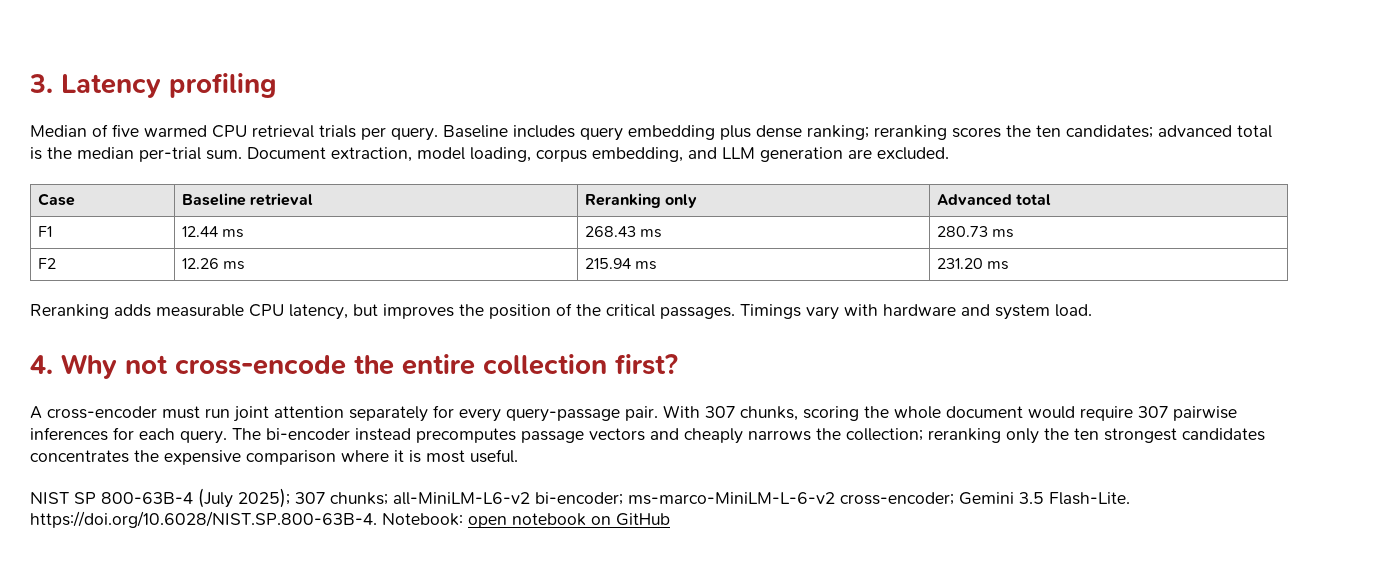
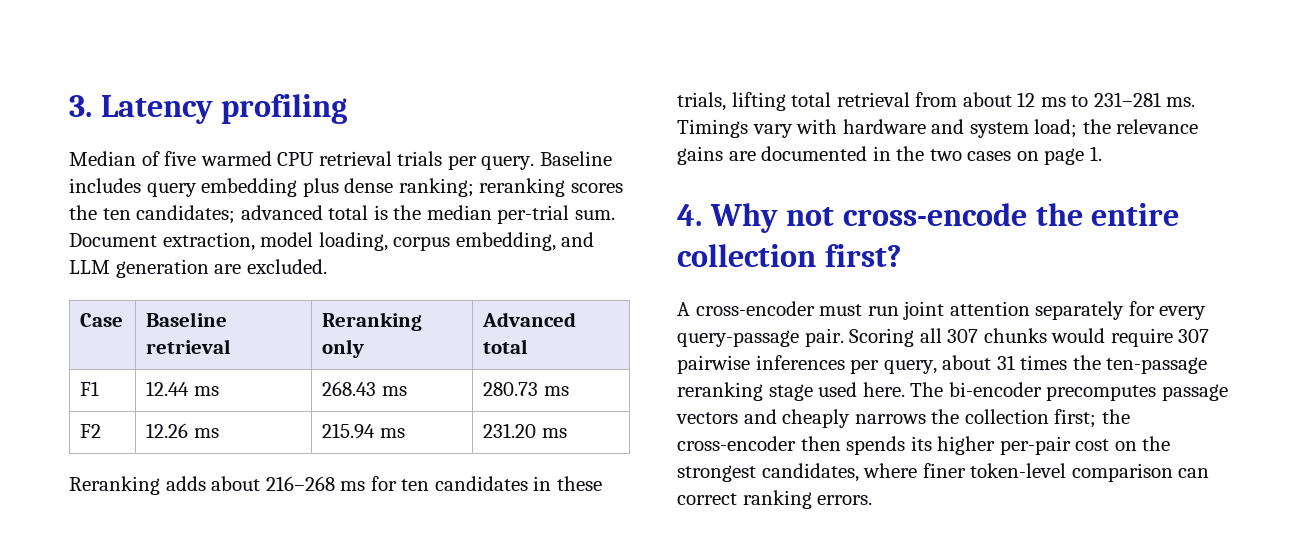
[156,303,735,320] measurable CPU latency, but improves the position of the critical passages. -> [211,476,602,491] [677,92,1196,111] about 216–268 ms for ten candidates in these trials, lifting total retrieval from about 12 ms to 231–281 ms.
[1055,304,1092,317] load. -> [1034,119,1199,138] [677,146,1102,165] load; the relevance gains are documented in the two cases on page 1.
[663,405,1023,421] With 307 chunks, scoring the whole document -> [849,328,1047,347] Scoring all 307 chunks
[113,427,227,444] for each query. -> [850,355,1208,374] [677,382,905,401] per query, about 31 times the ten-passage reranking stage used here.
[355,428,411,441] instead -> (1042, 389) none
[846,428,1265,444] [30,449,518,465] [30,488,1130,508] [30,511,670,528] collection; reranking only the ten strongest candidates concentrates the expensive comparison where it is most useful. // NIST SP 800-63B-4 (July 2025); 307 chunks; all-MiniLM-L6-v2 bi-encoder; ms-marco-MiniLM-L-6-v2 cross-encoder; Gemini 3.5 Flash-Lite. https://doi.org/10.6028/NIST.SP.800-63B-4. Notebook: open notebook on GitHub -> [964,409,1130,428] [677,436,1171,455] [677,463,1210,482] [677,490,873,509] collection first; the cross-encoder then spends its higher per-pair cost on the strongest candidates, where finer token-level comparison can correct ranking errors.

